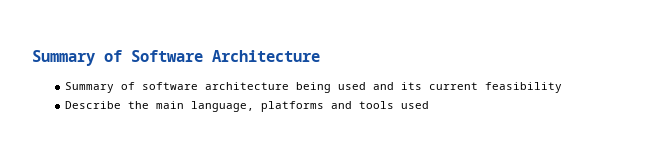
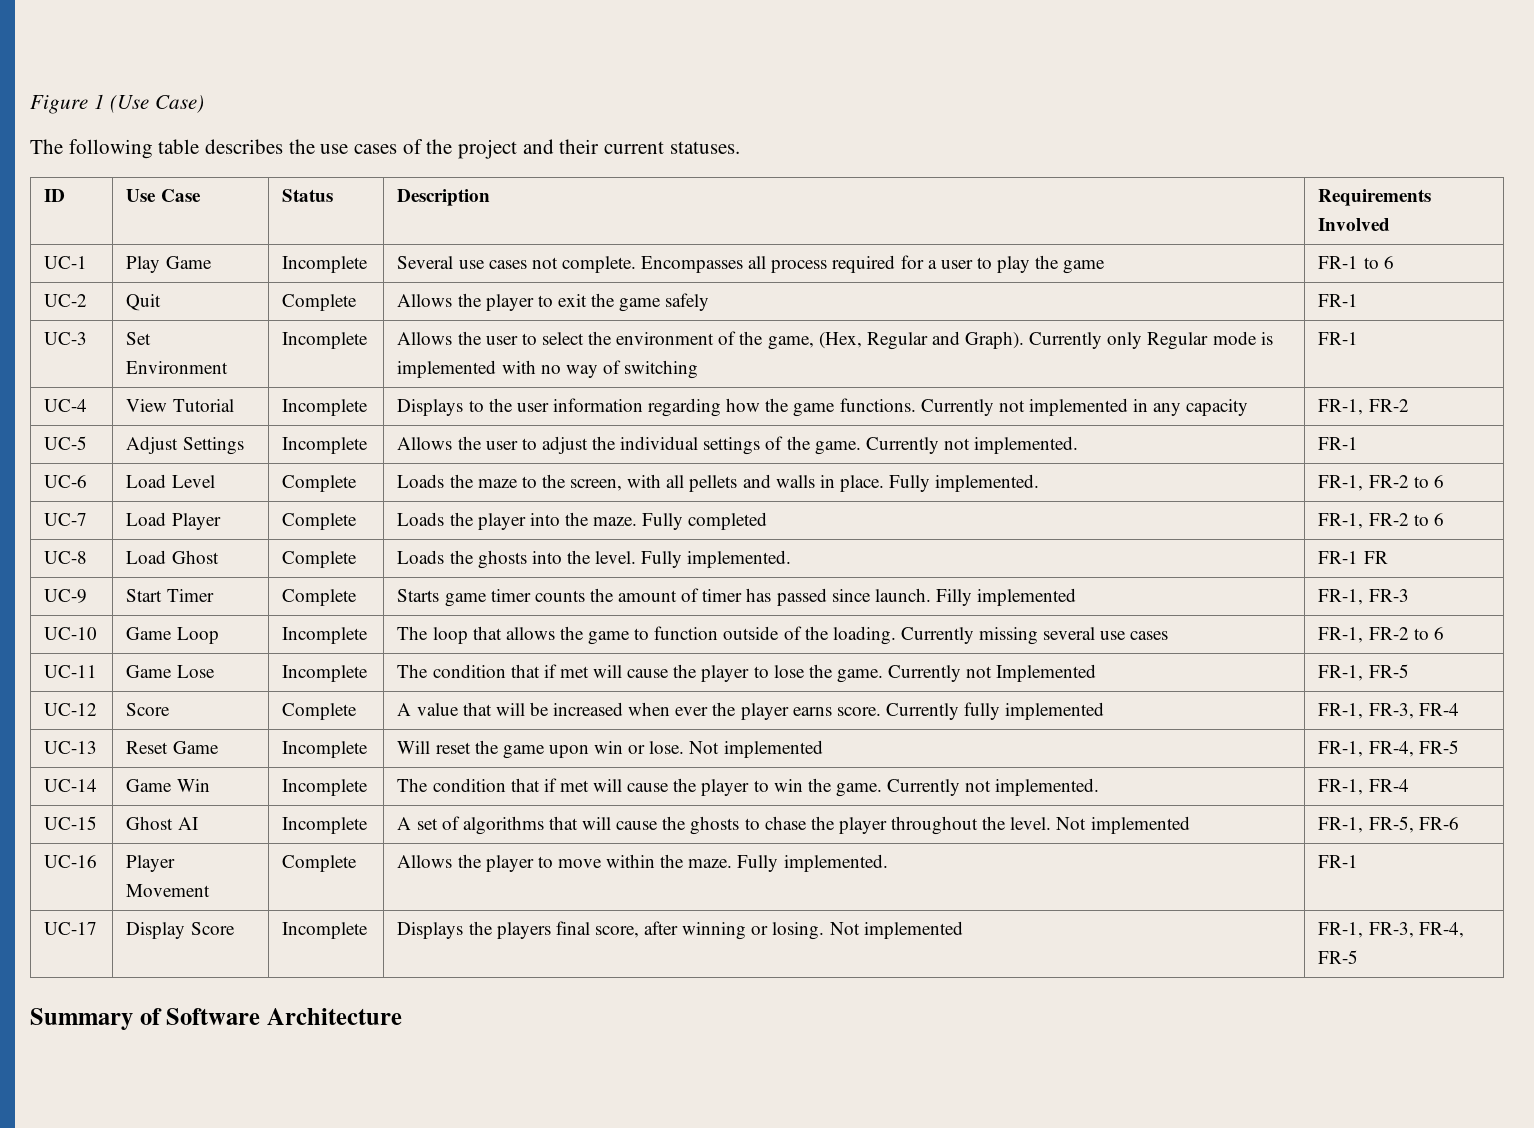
[32,50,320,66] [64,82,562,93] [64,101,429,112] Summary of Software Architecture // Summary of software architecture being used and its current feasibility // Describe the main language, platforms and tools used -> [30,94,205,114] [30,139,740,159] [44,189,66,202] [126,189,201,202] [282,189,334,202] [397,189,491,206] [1318,189,1432,206] [1318,218,1391,231] [44,256,88,269] [126,256,212,273] [282,256,369,273] [397,255,1106,274] [1318,256,1394,269] [44,294,88,307] [126,294,162,311] [282,294,358,311] [397,293,710,312] [1318,294,1359,307] [44,332,88,345] [126,332,152,345] [126,361,229,374] [282,332,369,349] [397,331,1273,350] [397,360,699,379] [1318,332,1359,345] [44,399,88,412] [126,399,234,412] [282,399,369,416] [397,398,1249,417] [1318,399,1409,415] [44,436,88,450] [126,436,244,455] [282,437,369,454] [397,436,1079,455] [1318,437,1359,450] [44,475,88,488] [126,474,215,488] [282,475,358,492] [397,474,1040,492] [1318,475,1444,491] [44,513,88,526] [126,512,221,530] [282,513,358,530] [397,512,768,530] [1318,513,1444,529] [44,551,88,564] [126,550,219,564] [282,551,358,568] [397,550,792,569] [1318,551,1388,564] [44,589,88,603] [126,589,214,602] [282,589,358,606] [397,588,1077,607] [1318,589,1409,605] [44,627,98,640] [126,627,219,644] [282,627,369,644] [397,626,1169,645] [1318,627,1444,643] [44,665,98,678] [126,665,215,678] [282,665,369,682] [397,664,1097,683] [1318,664,1409,681] [44,703,98,716] [126,703,171,716] [282,703,358,720] [397,702,1105,720] [1318,703,1459,719] [44,741,98,754] [126,741,219,754] [282,741,369,758] [397,740,823,759] [1318,740,1459,757] [44,779,98,792] [126,779,210,792] [282,779,369,796] [397,778,1100,797] [1318,779,1409,795] [44,816,98,830] [126,816,198,830] [282,817,369,834] [397,816,1190,835] [1318,816,1459,833] [44,855,98,868] [126,855,176,872] [126,884,211,897] [282,855,358,872] [397,854,888,872] [1318,855,1359,868] [44,922,98,935] [126,922,235,939] [282,922,369,939] [397,921,963,940] [1318,922,1464,938] [1318,950,1359,964] [30,1008,402,1030] Figure 1 (Use Case) // The following table describes the use cases of the project and their current statuses. // ID | Use Case | Status | Description | Requirements Involved // UC-1 | Play Game | Incomplete | Several use cases not complete. Encompasses all process required for a user to play the game | FR-1 to 6 // UC-2 | Quit | Complete | Allows the player to exit the game safely | FR-1 // UC-3 | Set Environment | Incomplete | Allows the user to select the environment of the game, (Hex, Regular and Graph). Currently only Regular mode is implemented with no way of switching | FR-1 // UC-4 | View Tutorial | Incomplete | Displays to the user information regarding how the game functions. Currently not implemented in any capacity | FR-1, FR-2 // UC-5 | Adjust Settings | Incomplete | Allows the user to adjust the individual settings of the game. Currently not implemented. | FR-1 // UC-6 | Load Level | Complete | Loads the maze to the screen, with all pellets and walls in place. Fully implemented. | FR-1, FR-2 to 6 // UC-7 | Load Player | Complete | Loads the player into the maze. Fully completed | FR-1, FR-2 to 6 // UC-8 | Load Ghost | Complete | Loads the ghosts into the level. Fully implemented. | FR-1 FR // UC-9 | Start Timer | Complete | Starts game timer counts the amount of timer has passed since launch. Filly implemented | FR-1, FR-3 // UC-10 | Game Loop | Incomplete | The loop that allows the game to function outside of the loading. Currently missing several use cases | FR-1, FR-2 to 6 // UC-11 | Game Lose | Incomplete | The condition that if met will cause the player to lose the game. Currently not Implemented | FR-1, FR-5 // UC-12 | Score | Complete | A value that will be increased when ever the player earns score. Currently fully implemented | FR-1, FR-3, FR-4 // UC-13 | Reset Game | Incomplete | Will reset the game upon win or lose. Not implemented | FR-1, FR-4, FR-5 // UC-14 | Game Win | Incomplete | The condition that if met will cause the player to win the game. Currently not implemented. | FR-1, FR-4 // UC-15 | Ghost AI | Incomplete | A set of algorithms that will cause the ghosts to chase the player throughout the level. Not implemented | FR-1, FR-5, FR-6 // UC-16 | Player Movement | Complete | Allows the player to move within the maze. Fully implemented. | FR-1 // UC-17 | Display Score | Incomplete | Displays the players final score, after winning or losing. Not implemented | FR-1, FR-3, FR-4, FR-5 // Summary of Software Architecture

